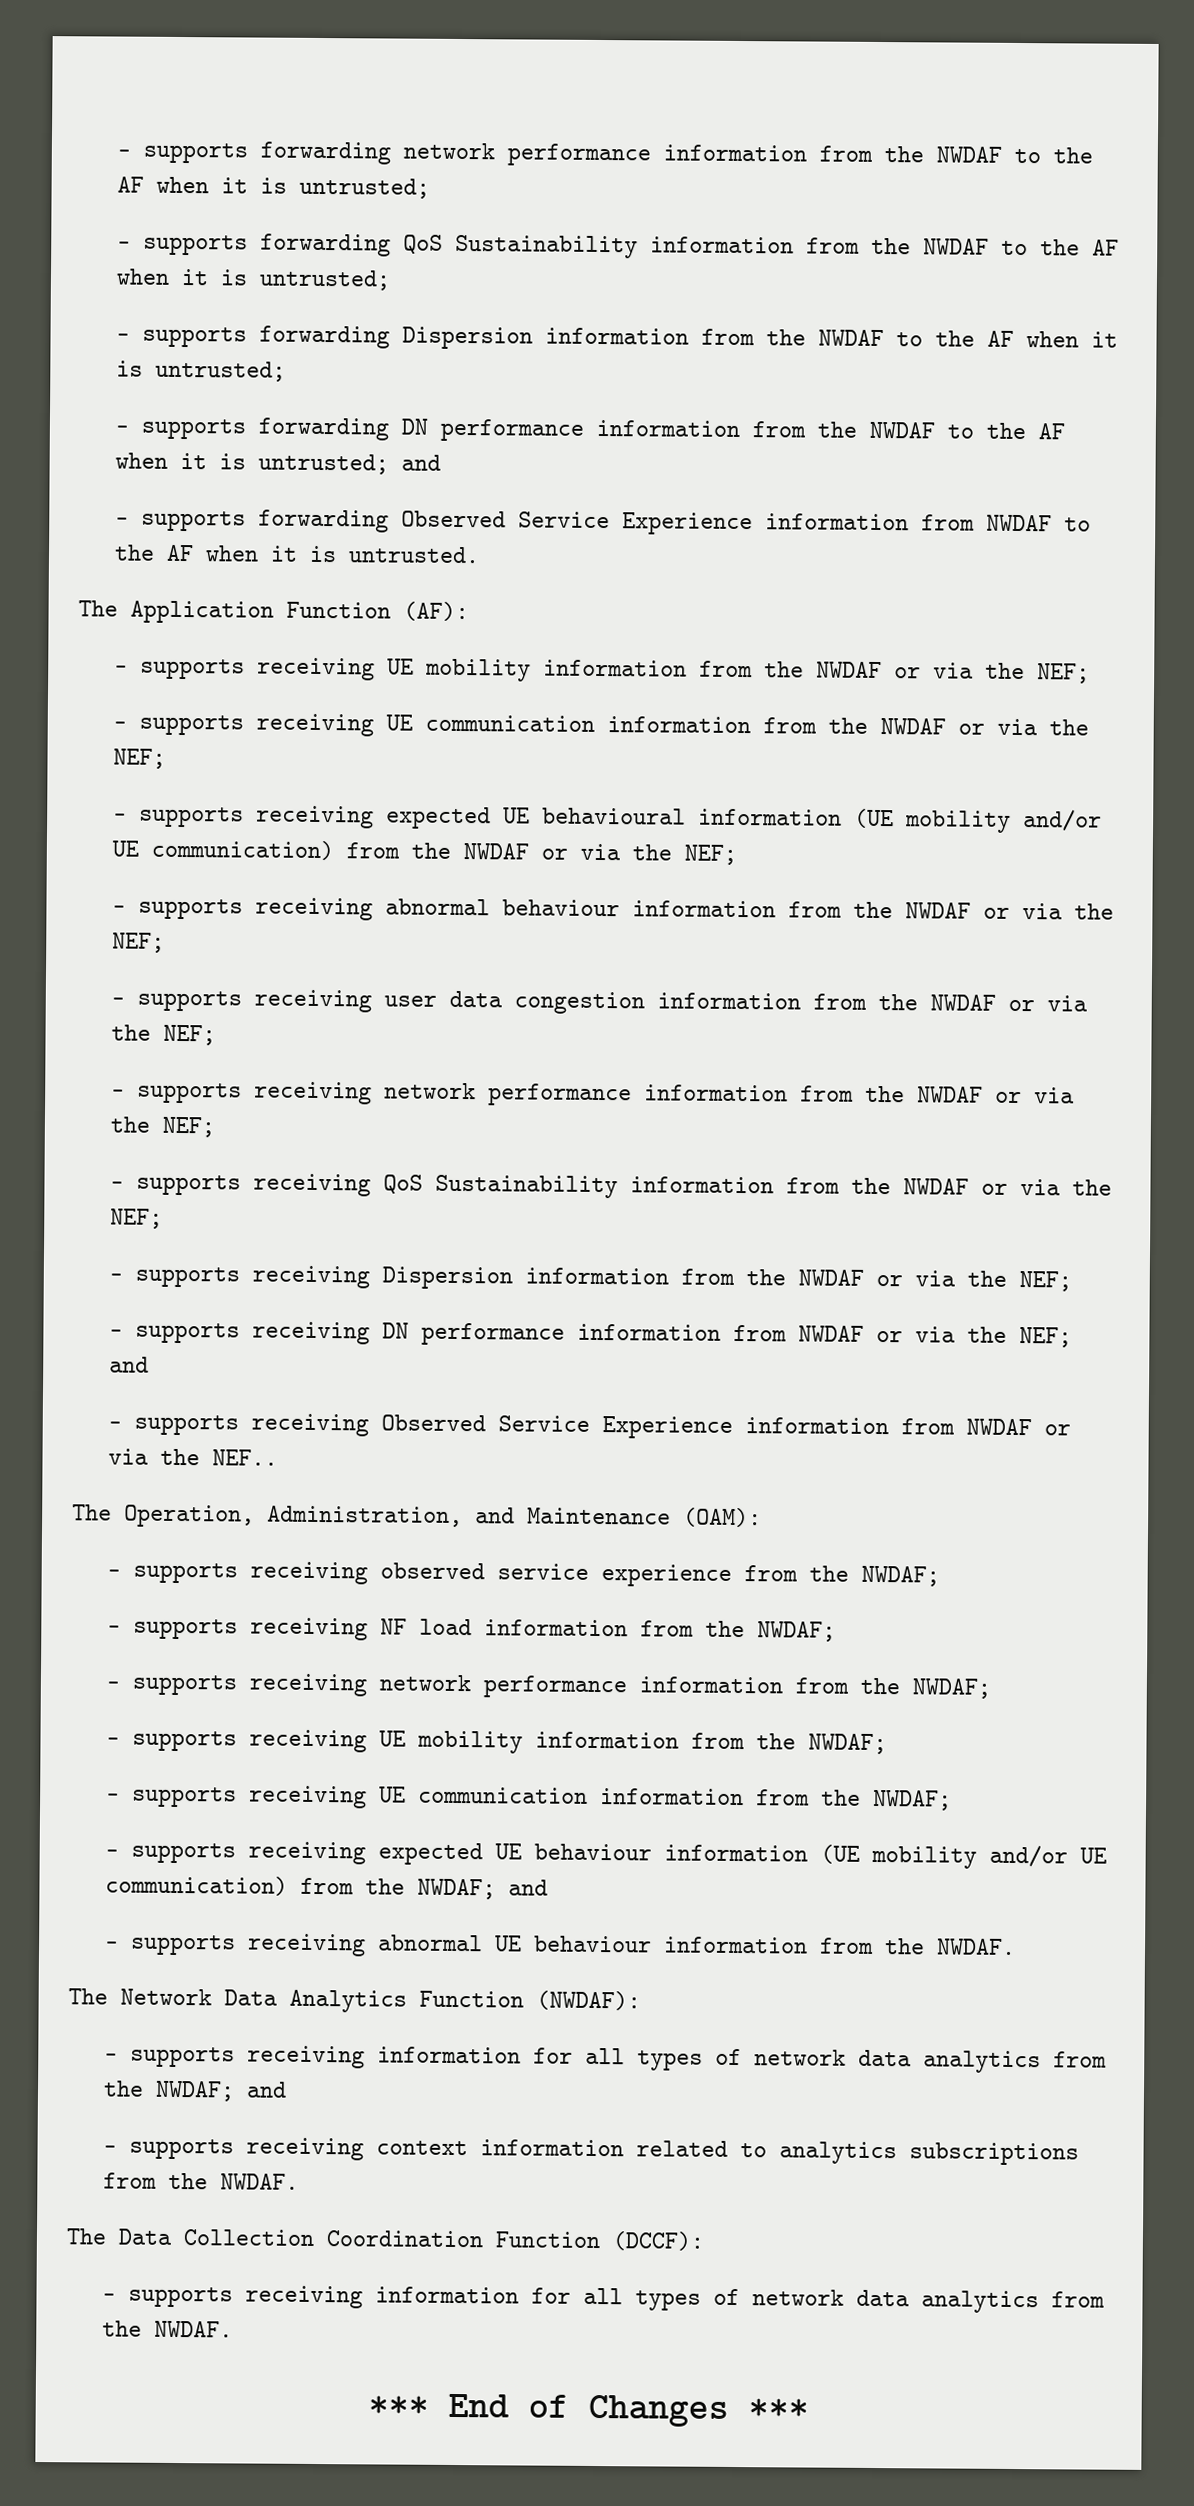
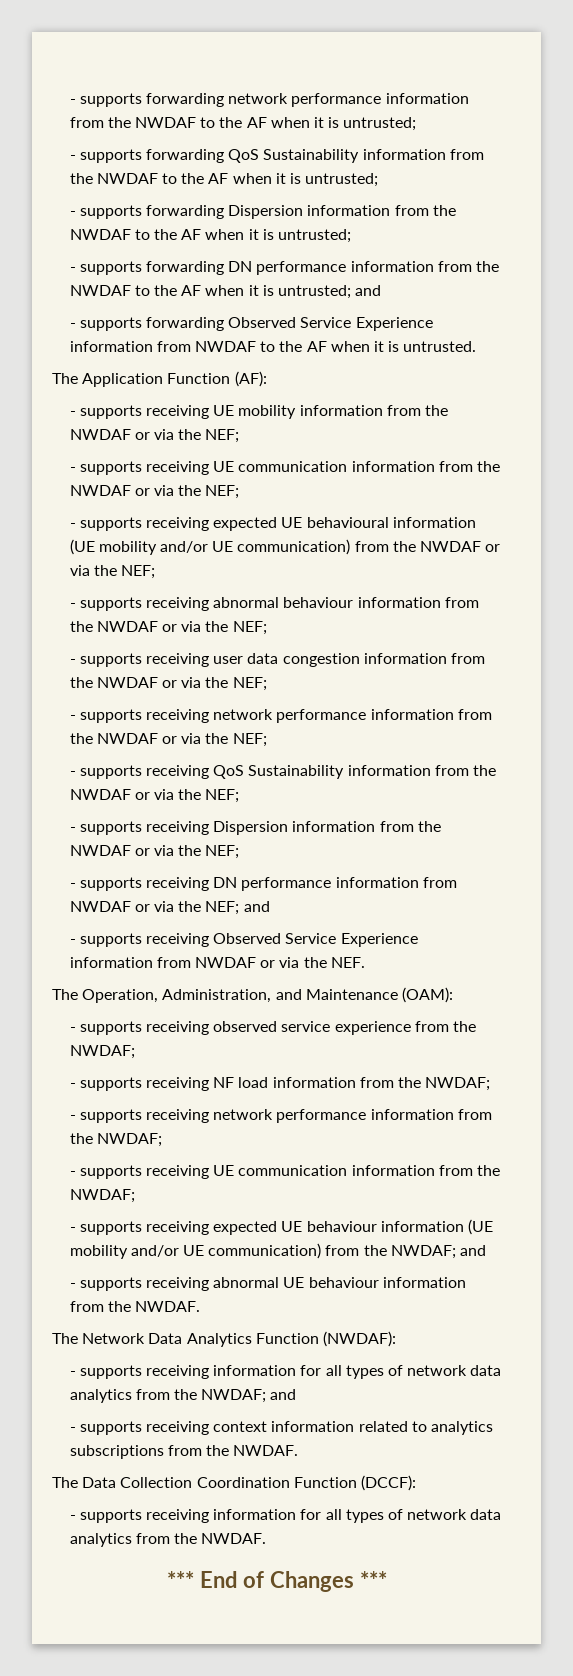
[211,1449,278,1466] NEF.. -> [330,957,365,968] NEF.
[105,1729,887,1755] // - supports receiving UE mobility information from the NWDAF; -> (162, 1140) none

